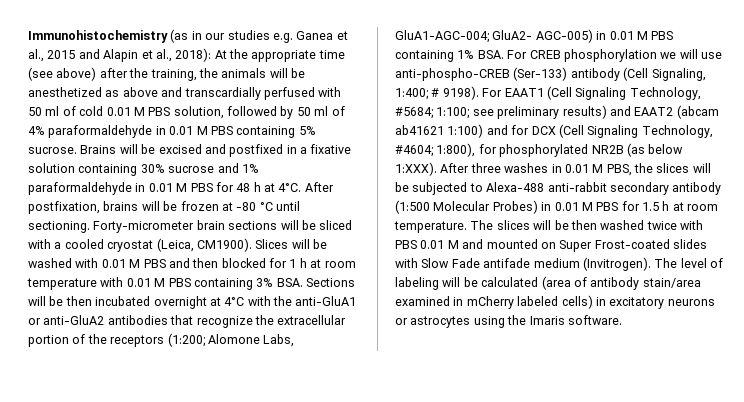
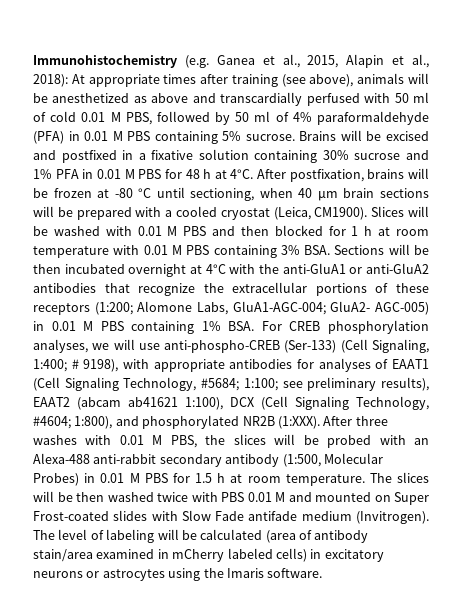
[170,29,293,43] (as in our studies e.g. -> [184,55,209,68] (e.g.
[47,49,100,59] 2015 and -> [307,55,339,68] 2015,
[229,49,345,62] [28,67,218,81] the appropriate time (see above) after the training, the -> [88,74,354,87] appropriate times after training (see above),
[148,106,224,119] PBS solution, -> [125,112,152,125] PBS,
(153, 131) none -> [33,131,64,144] (PFA)
[28,182,132,195] paraformaldehyde -> [55,169,79,179] PFA
[28,221,195,233] sectioning. Forty-micrometer -> [190,188,338,201] sectioning, when 40 µm
[319,220,353,230] sliced -> [76,207,132,220] prepared
[28,334,107,347] portion of the -> [315,283,429,296] portions of these
(657, 55) none -> [33,339,88,353] analyses,
[570,68,620,81] antibody -> (337, 346) none
[442,86,503,100] 9198). For -> [83,358,389,372] 9198), with appropriate antibodies for analyses of
[562,105,631,119] results) and -> [381,377,430,391] results),
[447,124,530,138] 1:100) and for -> [185,397,223,410] 1:100),
[478,144,497,154] for -> [115,416,139,426] and
[626,143,684,157] [395,162,437,176] (as below 1:XXX). -> [277,416,320,429] (1:XXX).
[551,164,562,173] in -> [85,435,112,445] with
[412,182,483,195] subjected to -> [327,435,429,448] probed with an
[395,200,430,214] (1:500 -> [282,454,321,467] (1:500,

